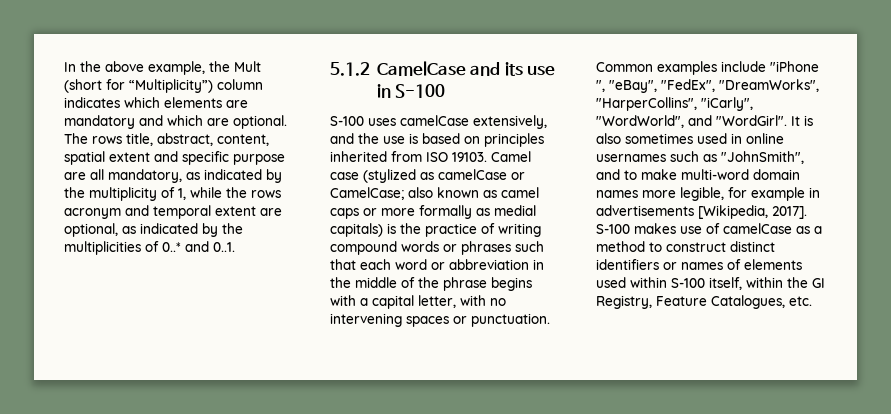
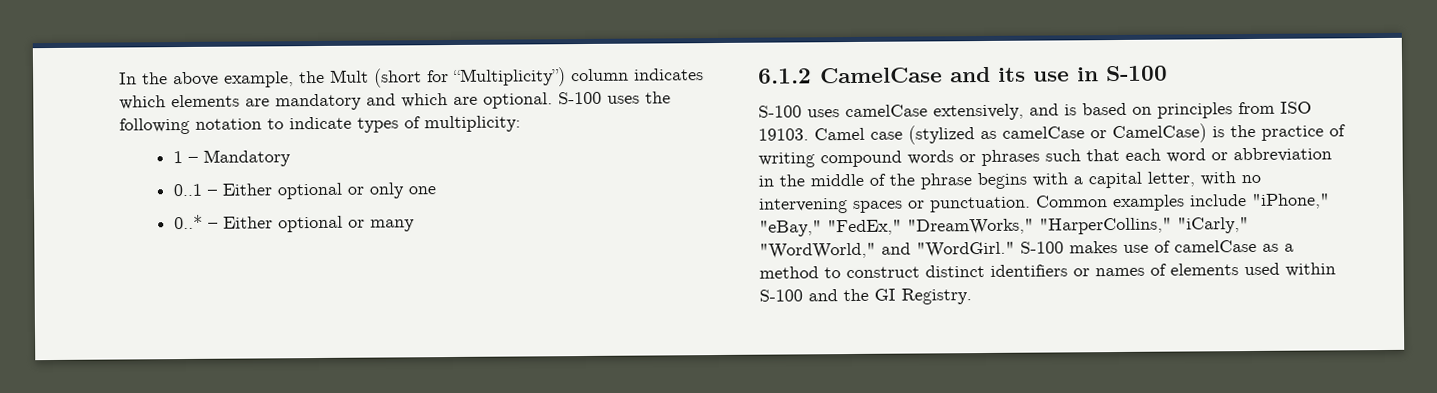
[64,133,269,146] [64,151,285,165] [64,169,282,183] [64,187,281,201] [64,205,282,219] [64,223,243,237] [64,241,235,255] [330,62,370,76] The rows title, abstract, content, spatial extent and specific purpose are all mandatory, as indicated by the multiplicity of 1, while the rows acronym and temporal extent are optional, as indicated by the multiplicities of 0..* and 0..1. // 5.1.2 -> [558,91,671,105] [119,115,521,135] [172,149,291,167] [172,182,436,200] [173,214,415,233] [758,68,812,84] S-100 uses the following notation to indicate types of multiplicity: // 1 – Mandatory // 0..1 – Either optional or only one // 0..* – Either optional or many // 6.1.2
[358,133,405,144] the use -> (1059, 109) none
[330,151,387,162] inherited -> (1233, 110) none
[330,187,539,200] [330,205,536,219] [330,223,383,237] CamelCase; also known as camel caps or more formally as medial capitals) -> [1112,123,1207,144] CamelCase)
[770,61,819,72] [596,79,819,93] [596,97,753,111] [596,115,813,128] [596,133,784,144] [596,151,804,164] [596,169,800,180] [596,187,820,201] [596,205,807,219] "iPhone ", "eBay", "FedEx", "DreamWorks", "HarperCollins", "iCarly", "WordWorld", and "WordGirl". It is also sometimes used in online usernames such as "JohnSmith", and to make multi-word domain names more legible, for example in advertisements [Wikipedia, 2017]. -> [1251,193,1330,209] [759,217,1249,237] [759,241,1015,259] "iPhone," "eBay," "FedEx," "DreamWorks," "HarperCollins," "iCarly," "WordWorld," and "WordGirl."
[709,277,825,290] [596,295,812,309] itself, within the GI Registry, Feature Catalogues, etc. -> [808,288,972,305] and the GI Registry.

